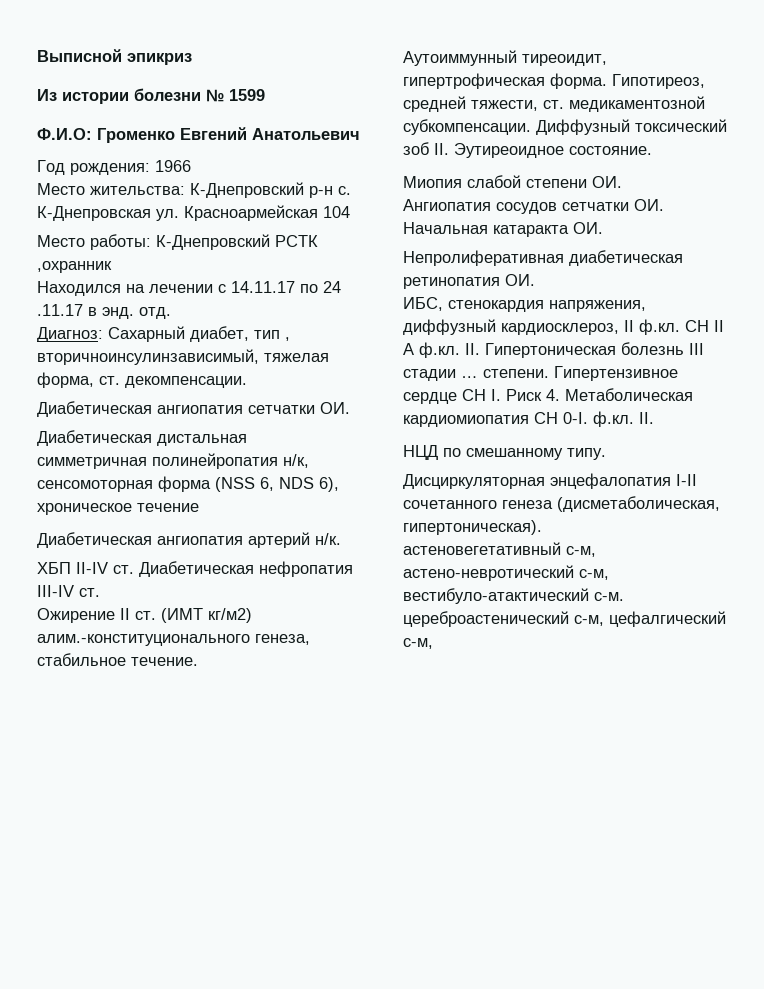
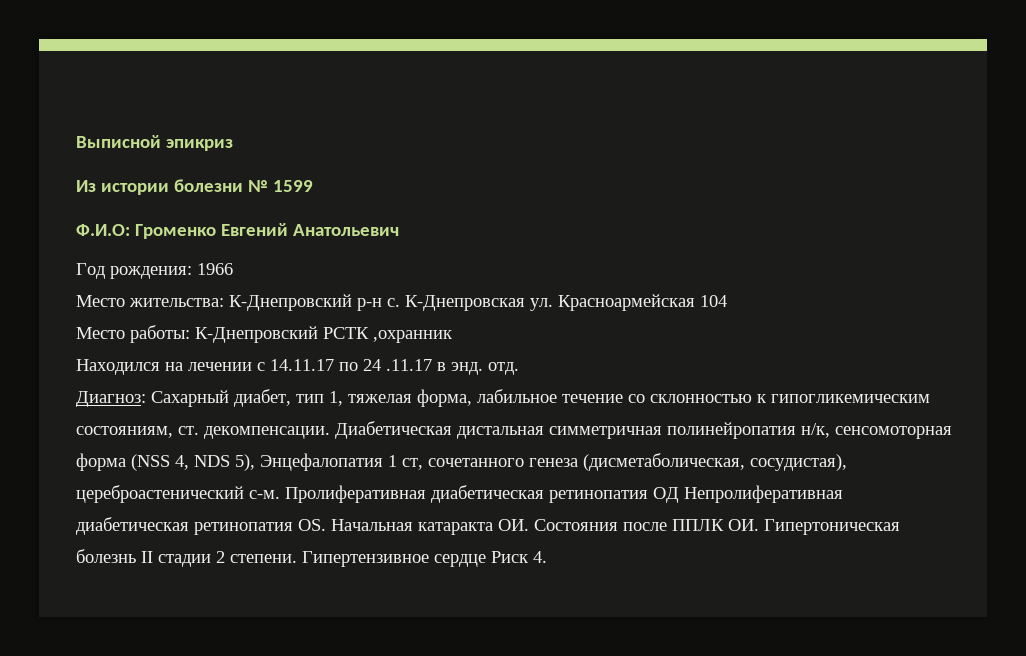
[285,337,290,341] [37,349,329,365] [37,372,247,388] [37,401,350,417] , вторичноинсулинзависимый, тяжелая форма, ст. декомпенсации. // Диабетическая ангиопатия сетчатки ОИ. // -> [329,389,930,407] [76,426,330,439] 1, тяжелая форма, лабильное течение со склонностью к гипогликемическим состояниям, ст. декомпенсации.
[260,477,339,492] [37,503,199,515] [37,532,341,548] [37,561,353,577] [37,585,100,597] [37,608,252,623] [37,634,310,646] [37,653,198,666] [403,50,607,66] [403,73,705,89] [403,96,705,112] [403,119,727,135] [403,142,652,158] [403,175,622,188] [403,199,664,214] [403,222,603,237] [403,250,683,266] [403,274,535,289] [403,297,646,312] [403,319,724,335] [403,342,704,358] [403,366,678,381] [403,388,693,404] [403,411,654,427] [403,445,606,460] [403,473,697,489] [403,496,720,512] [403,520,542,535] [403,542,596,557] [403,565,609,581] [403,588,624,604] [403,611,726,627] [403,638,433,649] 6, NDS 6), хроническое течение // Диабетическая ангиопатия артерий н/к. // ХБП II-IV ст. Диабетическая нефропатия III-IV ст. // Ожирение II ст. (ИМТ кг/м2) алим.-конституционального генеза, стабильное течение. // Аутоиммунный тиреоидит, гипертрофическая форма. Гипотиреоз, средней тяжести, ст. медикаментозной субкомпенсации. Диффузный токсический зоб II. Эутиреоидное состояние. // Миопия слабой степени ОИ. // Ангиопатия сосудов сетчатки ОИ. Начальная катаракта ОИ. // Непролиферативная диабетическая ретинопатия ОИ. // ИБС, стенокардия напряжения, диффузный кардиосклероз, II ф.кл. СН II А ф.кл. II. Гипертоническая болезнь III стадии … степени. Гипертензивное сердце СН I. Риск 4. Метаболическая кардиомиопатия СН 0-I. ф.кл. II. // НЦД по смешанному типу. // Дисциркуляторная энцефалопатия I-II сочетанного генеза (дисметаболическая, гипертоническая). // астеновегетативный с-м, астено-невротический с-м, вестибуло-атактический с-м. цереброастенический с-м, цефалгический с-м, -> [175,453,847,471] [76,485,843,503] [76,517,900,535] [76,549,547,567] 4, NDS 5), Энцефалопатия 1 ст, сочетанного генеза (дисметаболическая, сосудистая), цереброастенический с-м. Пролиферативная диабетическая ретинопатия ОД Непролиферативная диабетическая ретинопатия OS. Начальная катаракта ОИ. Состояния после ППЛК ОИ. Гипертоническая болезнь II стадии 2 степени. Гипертензивное сердце Риск 4.

